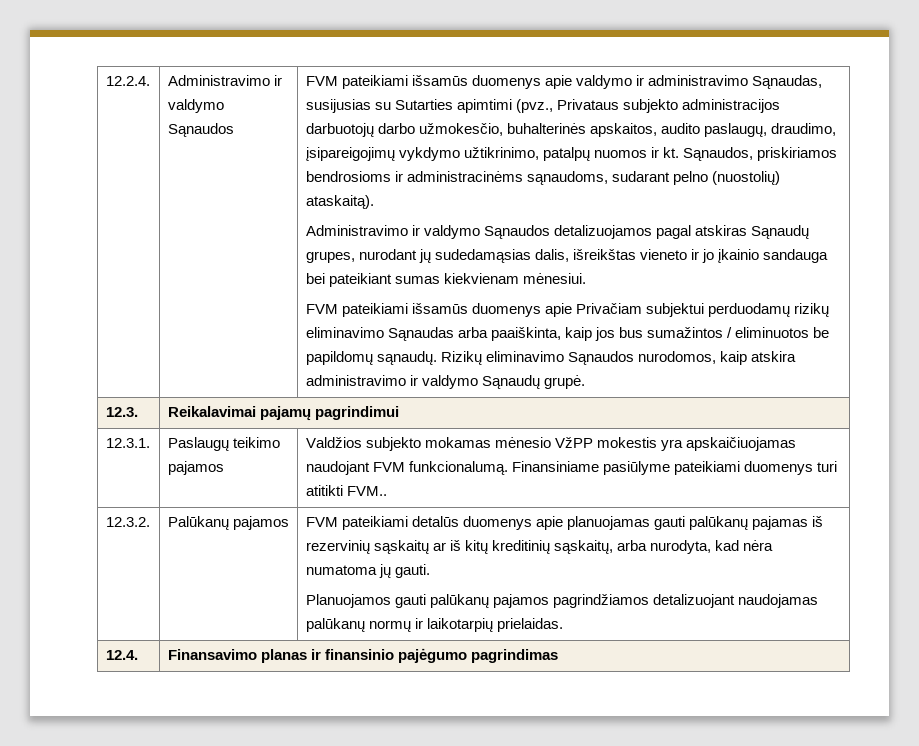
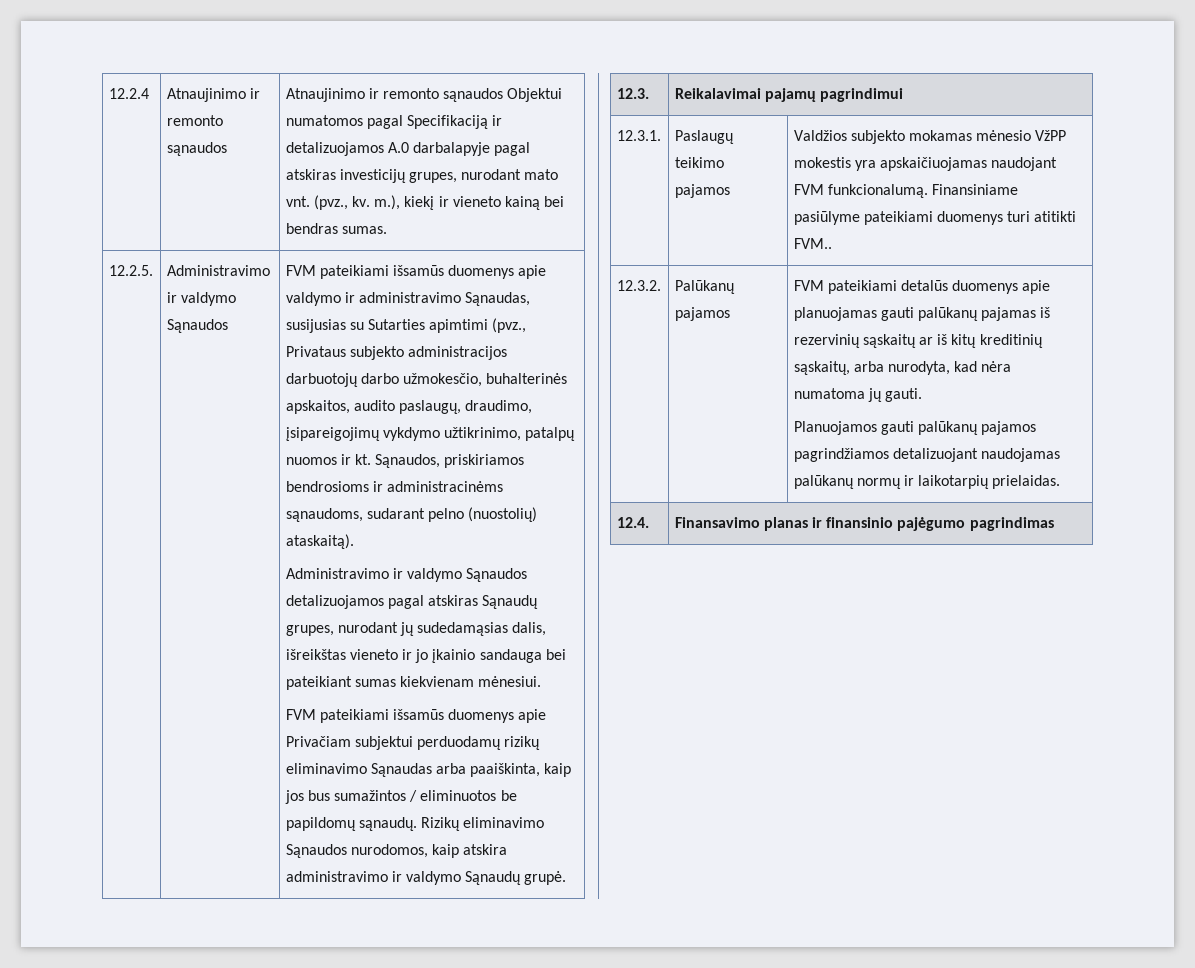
[105,76,150,86] 12.2.4. -> [108,88,149,99] [166,88,260,102] [166,115,223,126] [166,142,227,156] [285,88,563,102] [285,115,503,129] [285,142,531,156] [285,169,559,183] [285,195,565,210] [285,223,387,234] [108,265,153,276] 12.2.4 | Atnaujinimo ir remonto sąnaudos | Atnaujinimo ir remonto sąnaudos Objektui numatomos pagal Specifikaciją ir detalizuojamos A.0 darbalapyje pagal atskiras investicijų grupes, nurodant mato vnt. (pvz., kv. m.), kiekį ir vieneto kainą bei bendras sumas. // 12.2.5.

